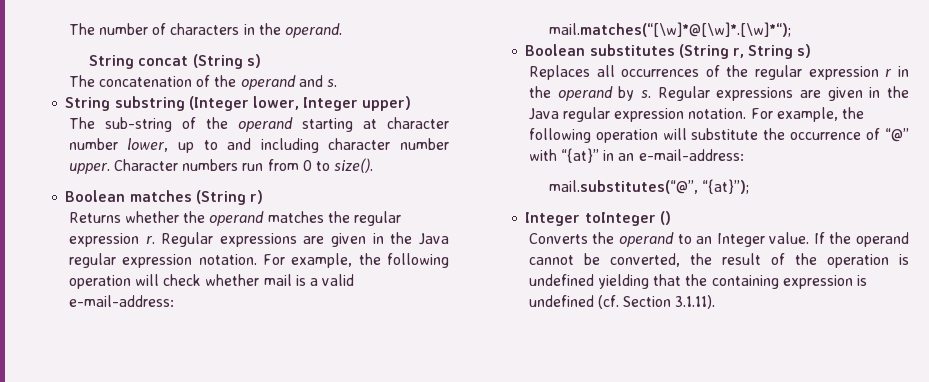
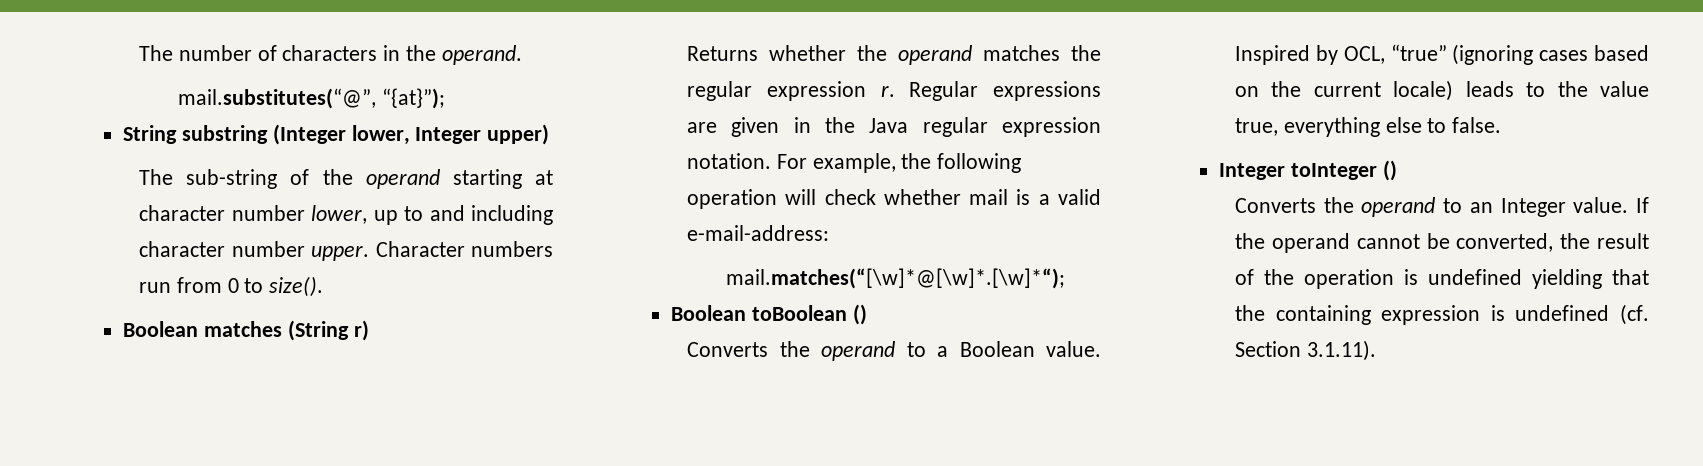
[89,54,261,69] [68,75,337,90] String concat (String s) // The concatenation of the operand and s. -> [178,88,446,109] mail.substitutes(“@”, “{at}”);
[589,44,812,59] [528,65,909,80] [528,86,909,101] [528,107,864,122] [528,128,909,143] [528,148,744,163] [549,179,750,194] substitutes (String r, String s) // Replaces all occurrences of the regular expression r in the operand by s. Regular expressions are given in the Java regular expression notation. For example, the following operation will substitute the occurrence of “@” with “{at}” in an e-mail-address: // mail.substitutes(“@”, “{at}”); -> [751,304,867,325] [686,341,1101,361] [1234,44,1649,65] [1234,80,1649,101] [1234,117,1502,137] toBoolean () // Converts the operand to a Boolean value. Inspired by OCL, “true” (ignoring cases based on the current locale) leads to the value true, everything else to false.

